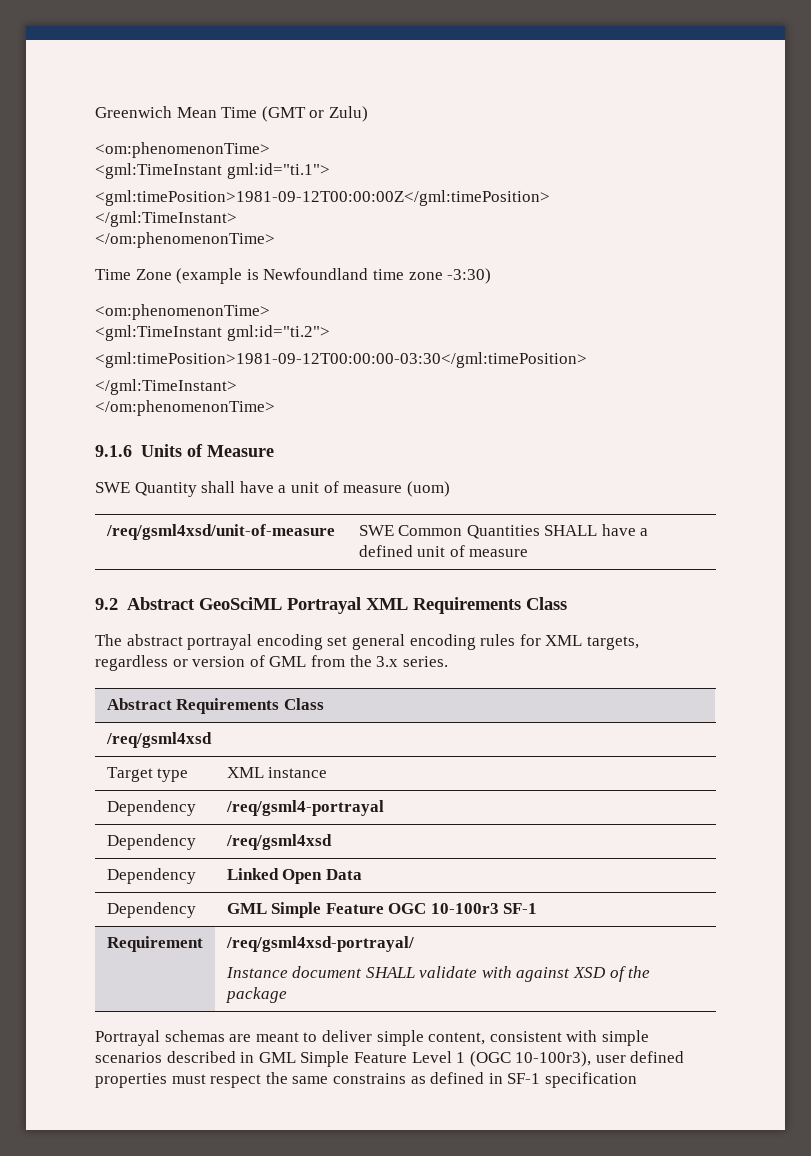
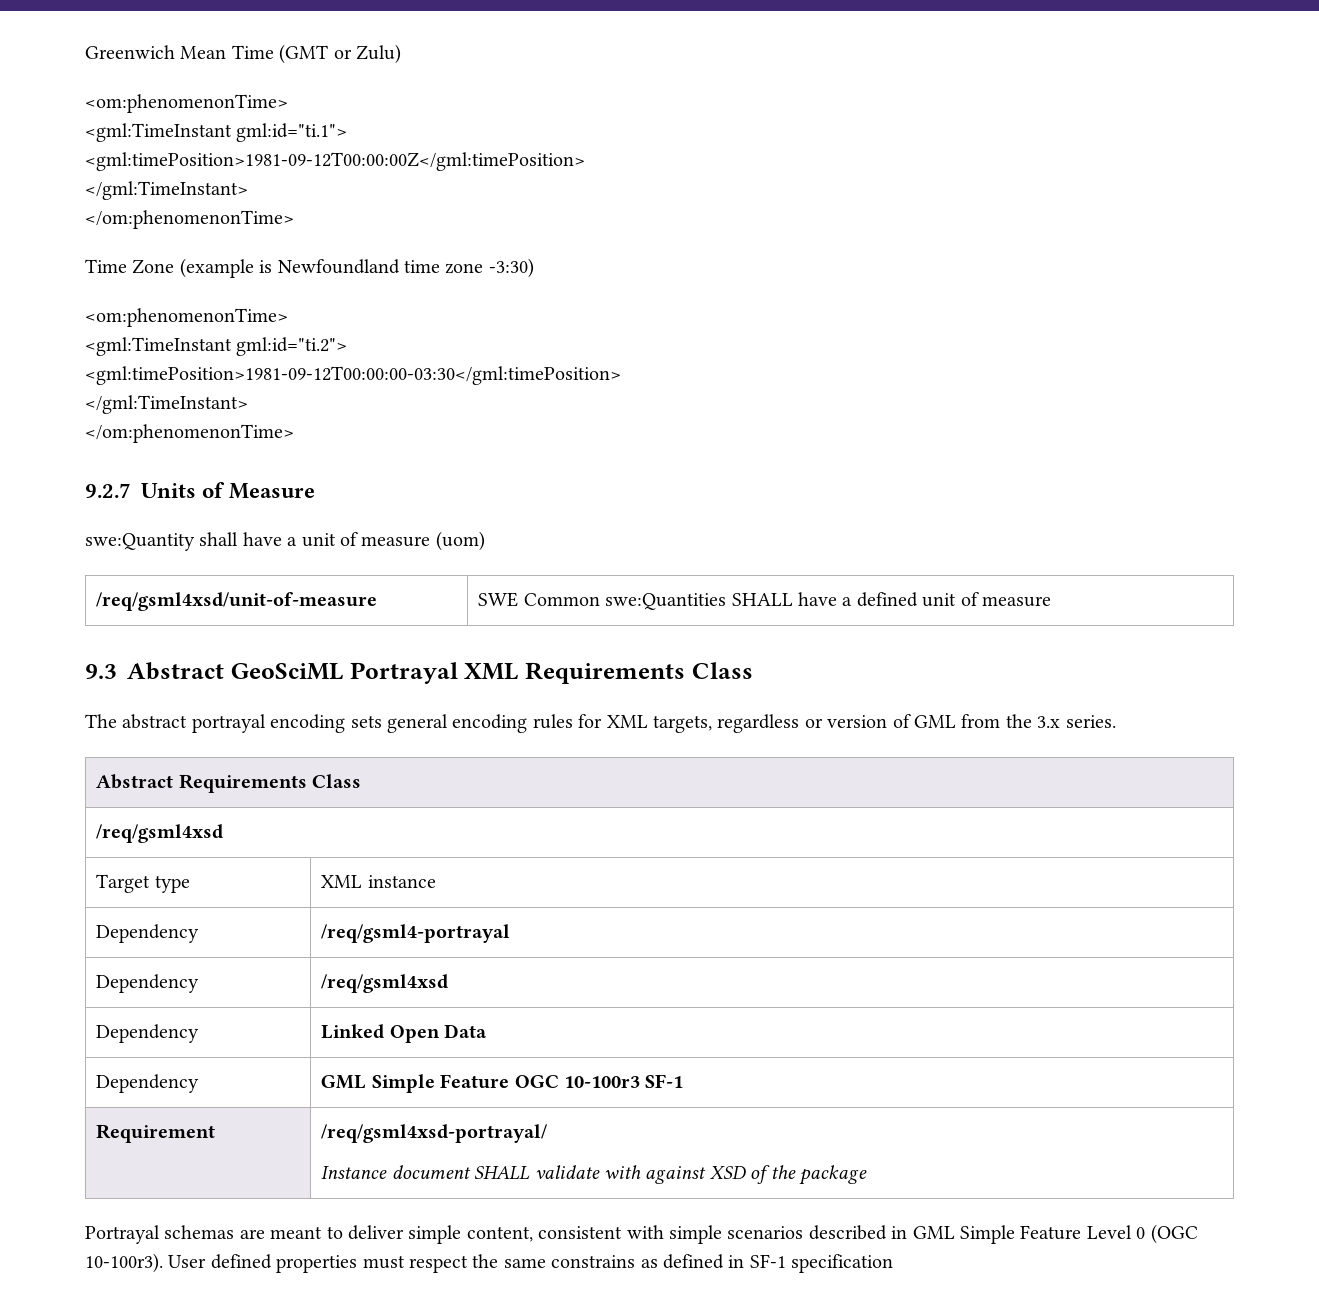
[95,445,132,457] 9.1.6 -> [85,483,131,498] 9.2.7
[95,482,197,497] SWE Quantity -> [85,533,195,551] swe:Quantity
[466,525,540,539] Quantities -> [605,593,727,610] swe:Quantities
[95,598,118,610] 9.2 -> [85,664,117,679] 9.3
[327,636,348,646] set -> [350,715,382,728] sets
[456,1051,626,1067] 1 (OGC 10-100r3), user -> [1136,1224,1198,1244] [85,1253,207,1273] 0 (OGC 10-100r3). User

